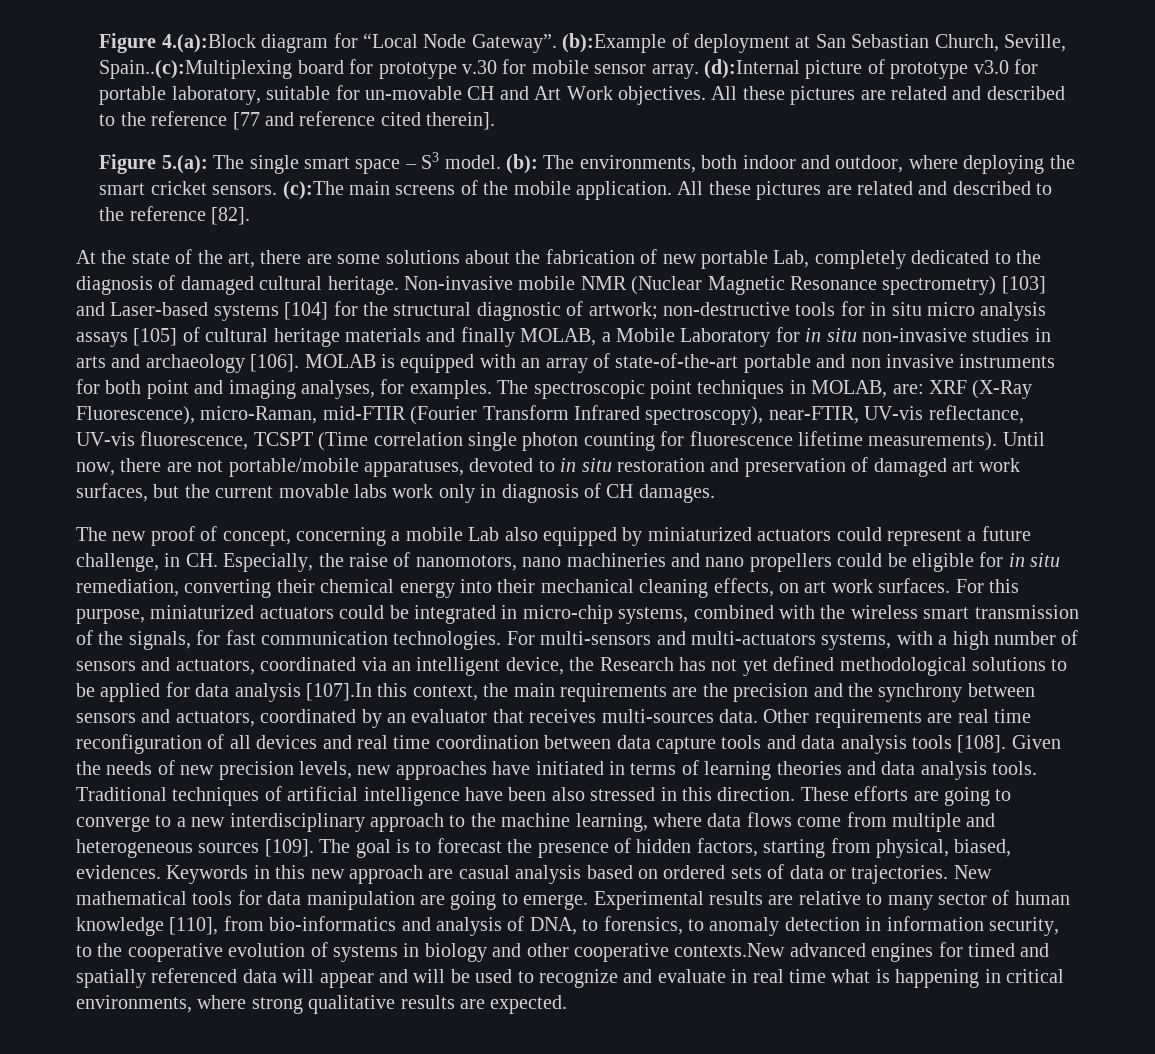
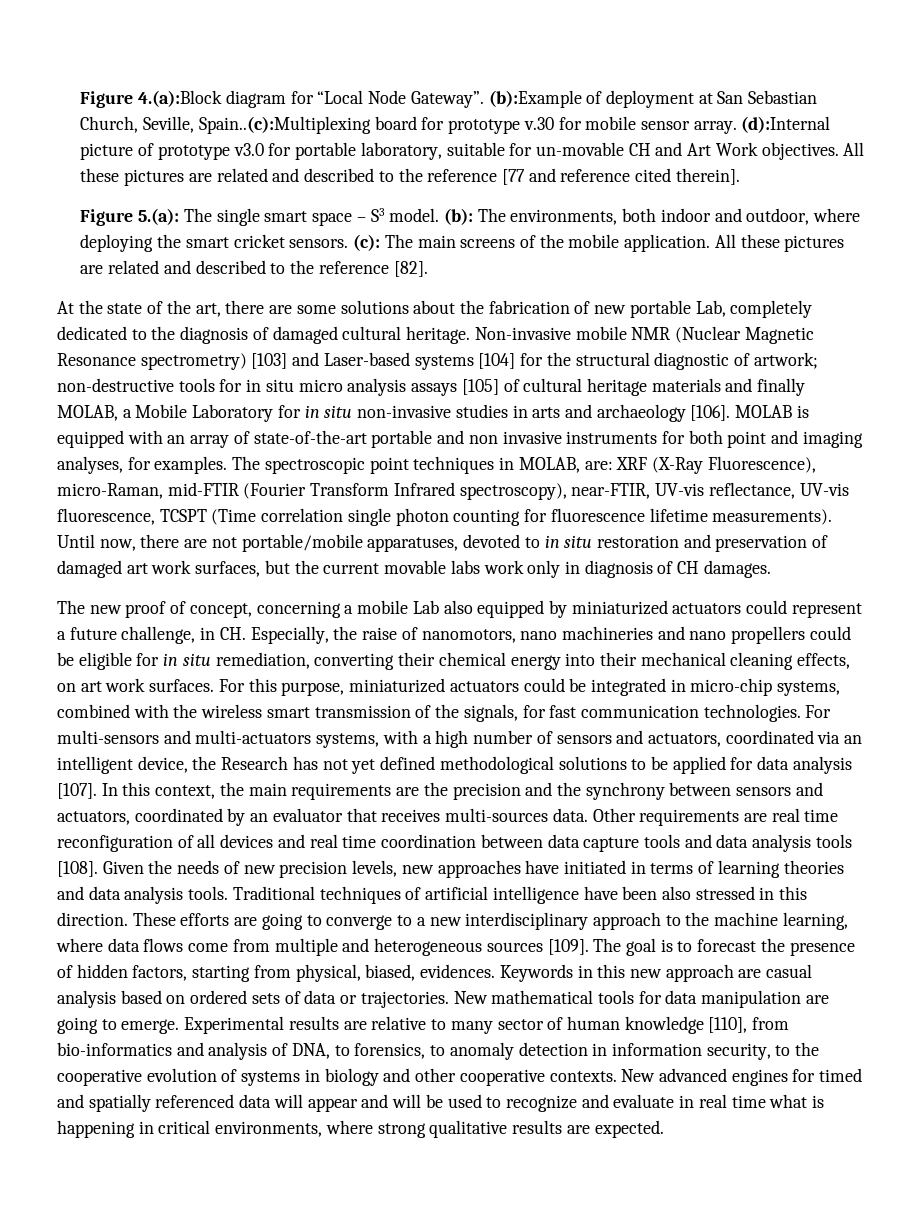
[282,181,344,200] (c):The -> [353,234,413,251] (c): The
[306,683,372,701] [107].In -> [57,783,118,799] [107]. In
[674,943,786,957] contexts.New -> [549,1069,656,1082] contexts. New

